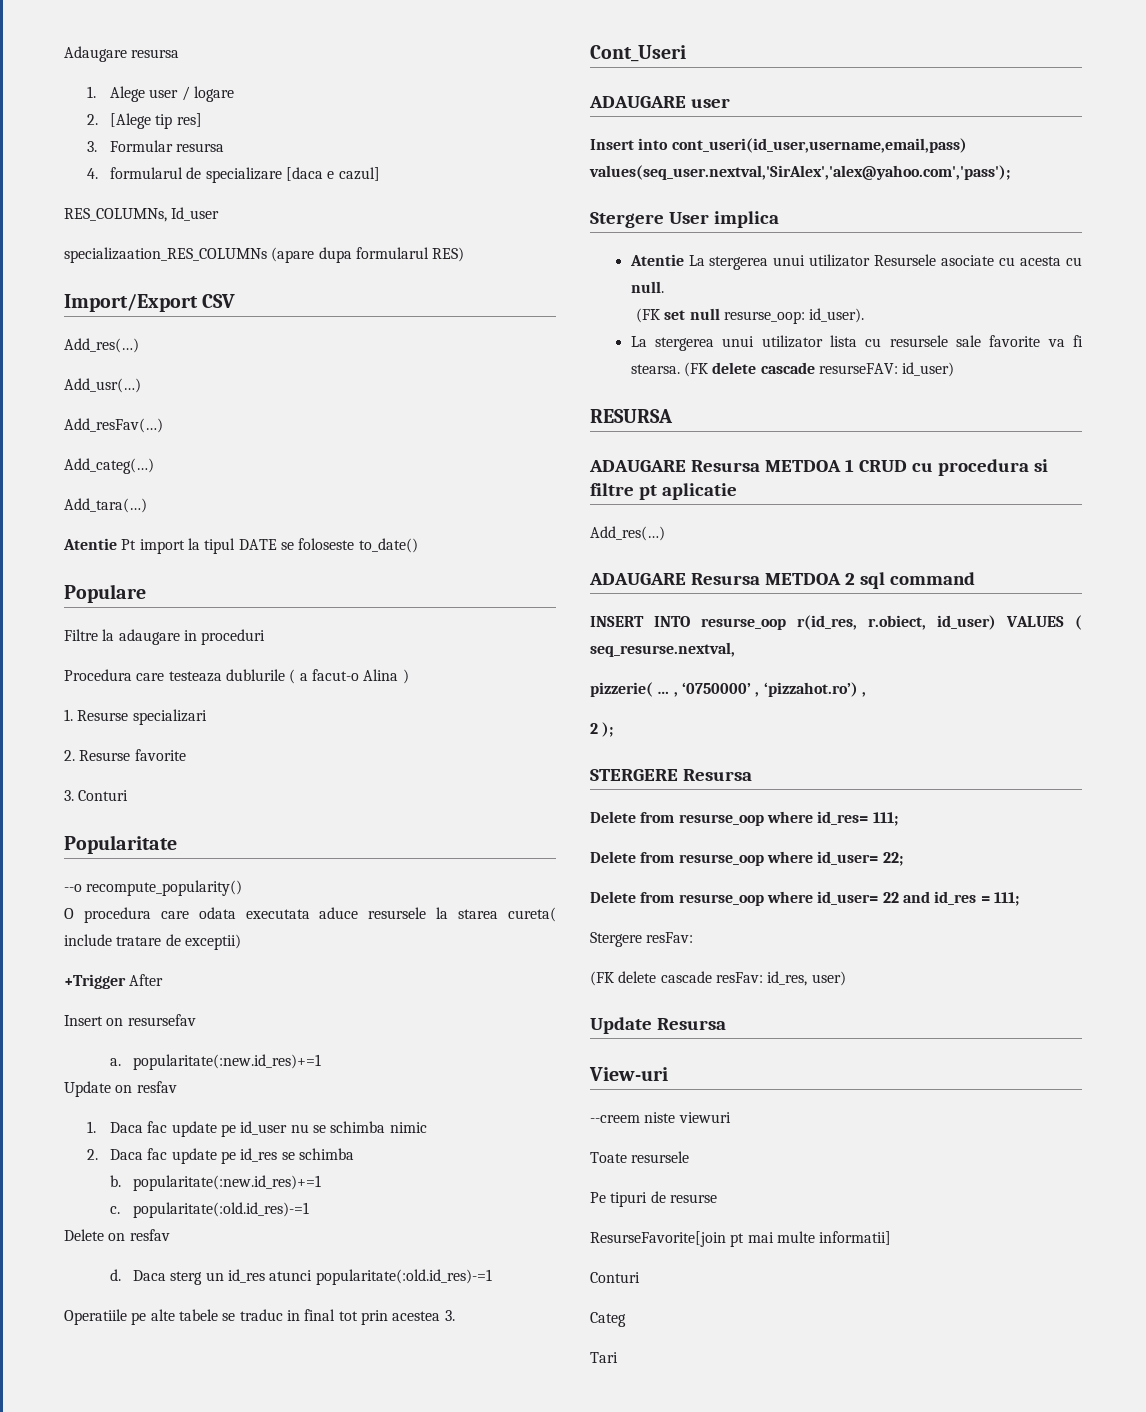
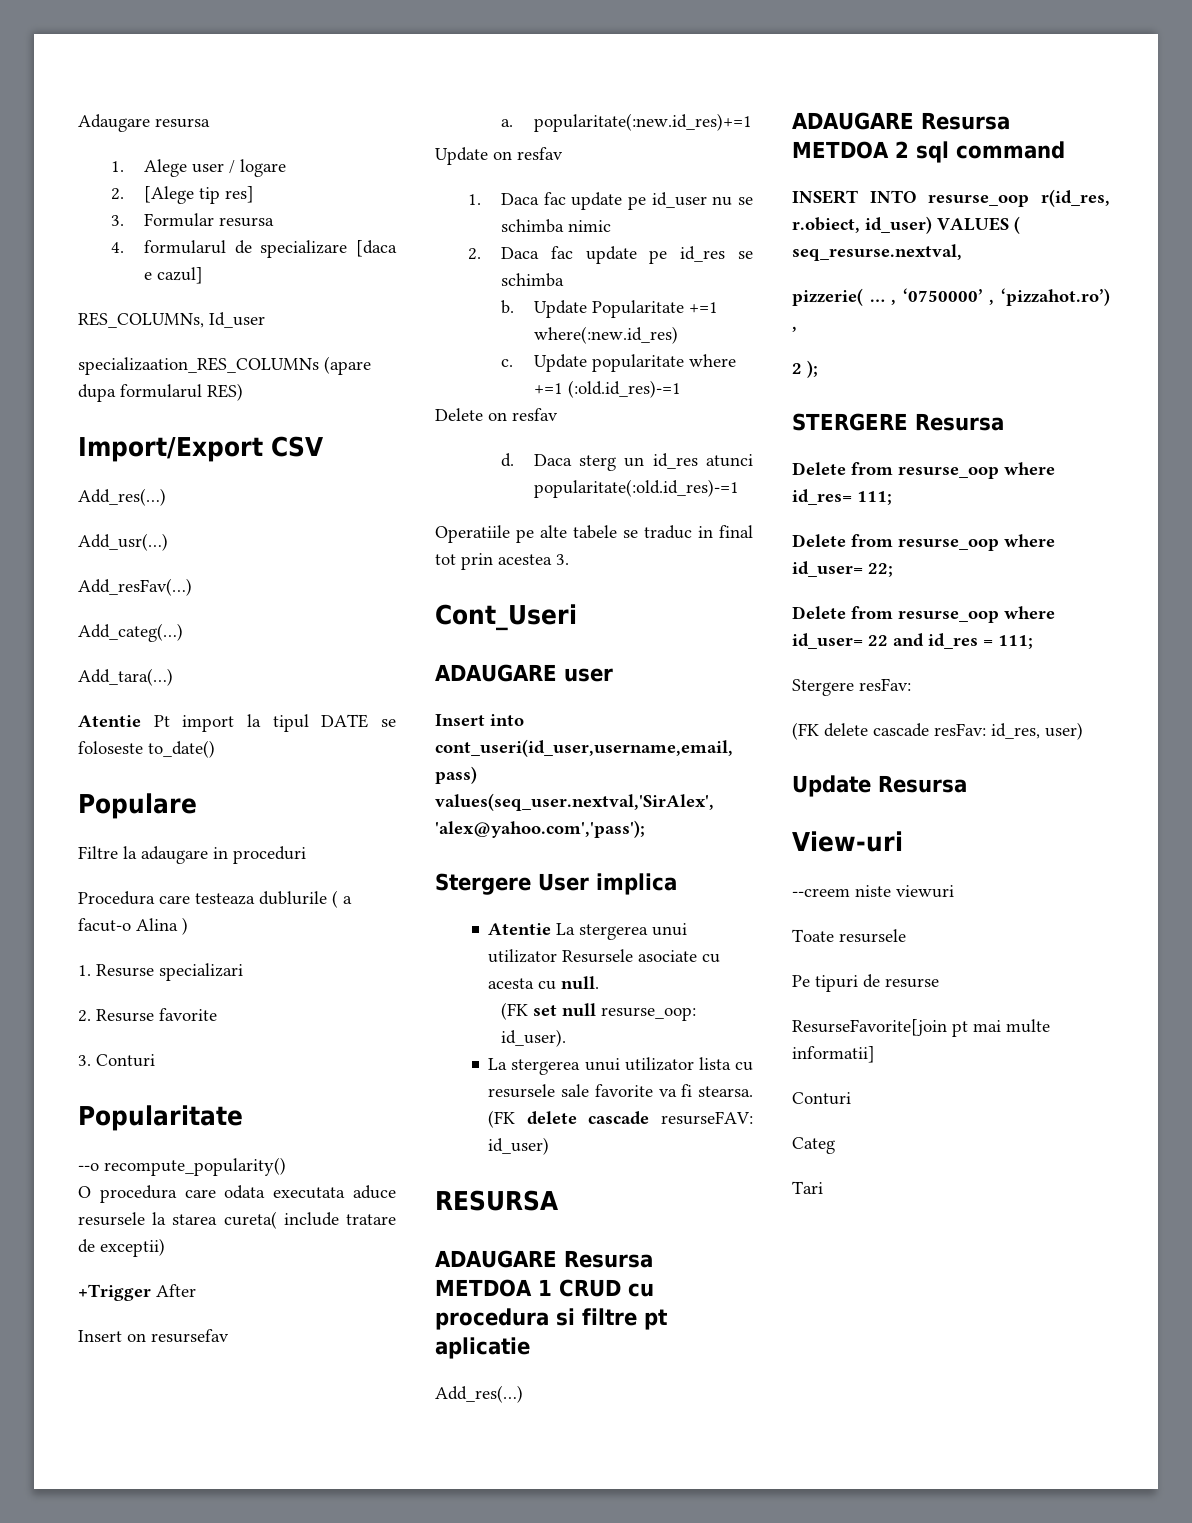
[133,1175,322,1191] [110,1202,310,1218] popularitate(:new.id_res)+=1 // c. popularitate(:old.id_res)-=1 -> [533,300,718,318] [533,326,678,344] [500,354,736,372] [533,380,681,398] Update Popularitate +=1 where(:new.id_res) // c. Update popularitate where +=1 (:old.id_res)-=1

